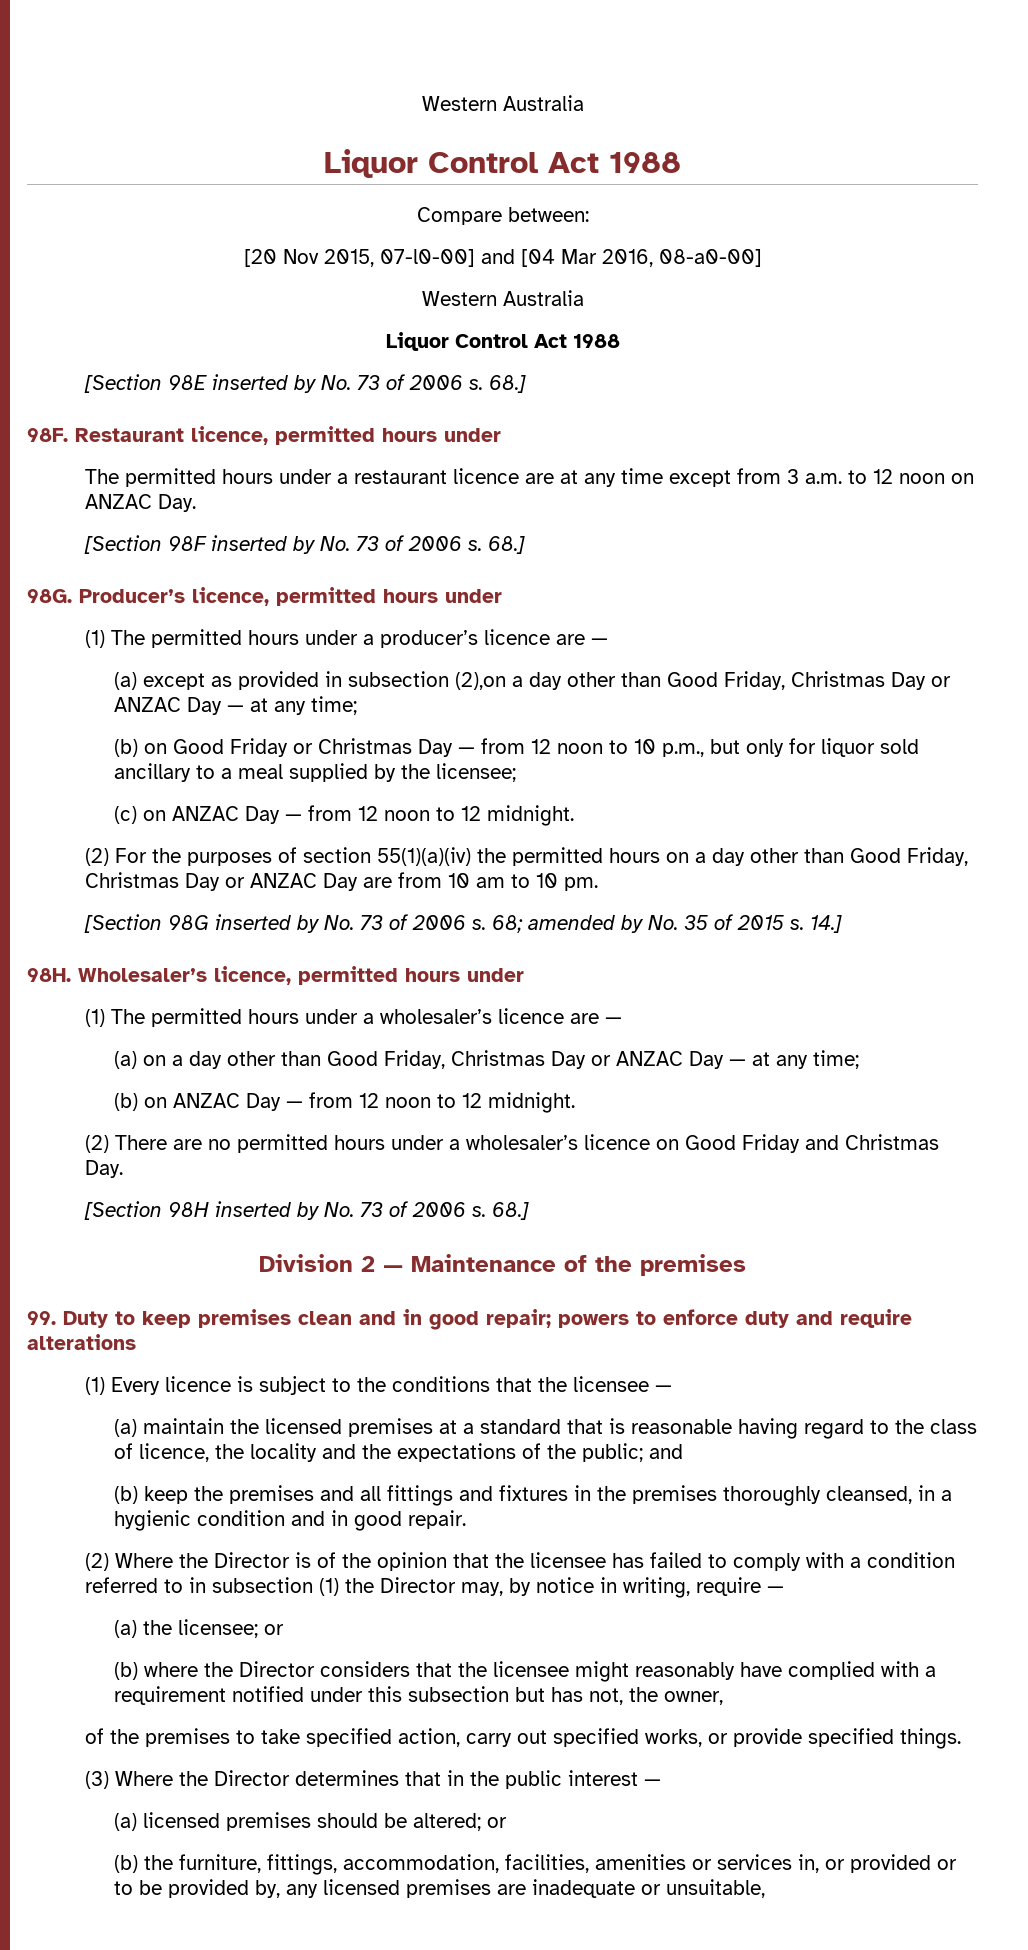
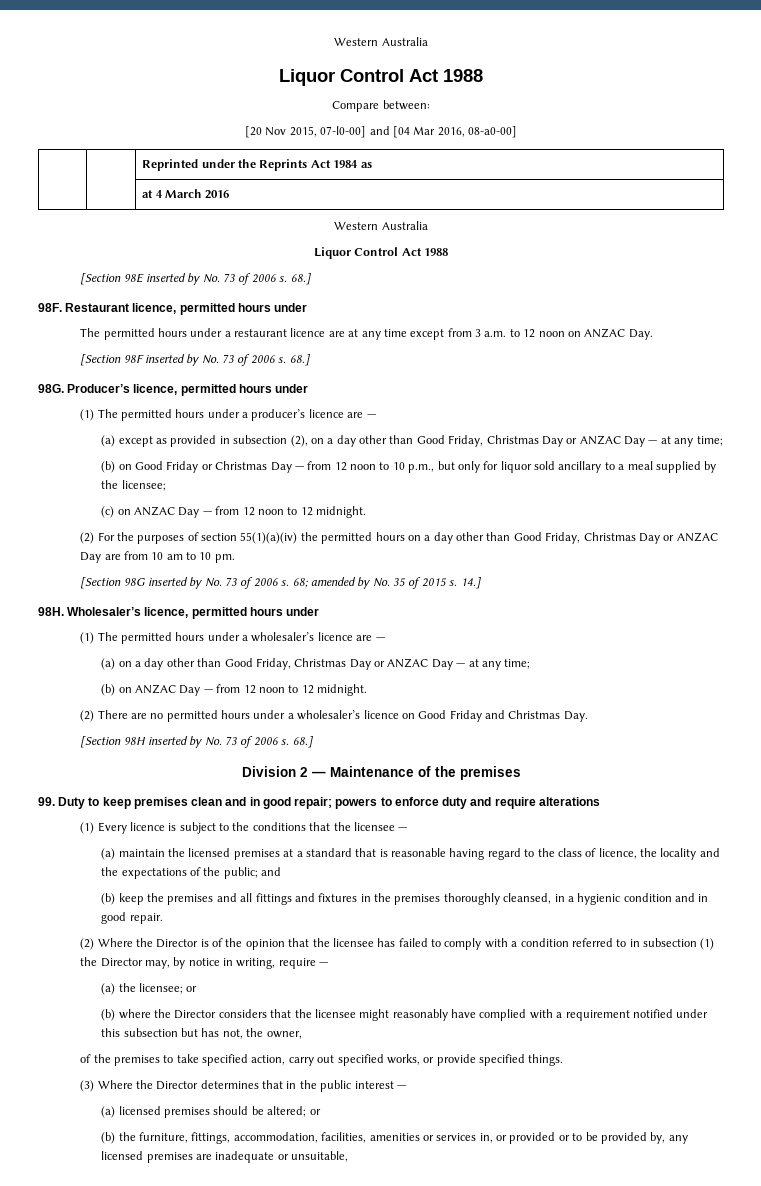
(762, 258) none -> [142,159,372,171] [142,189,230,199] // | | Reprinted under the Reprints Act 1984 as // | | at 4 March 2016
[454,672,506,690] (2),on -> [290,435,324,447] (2), on

